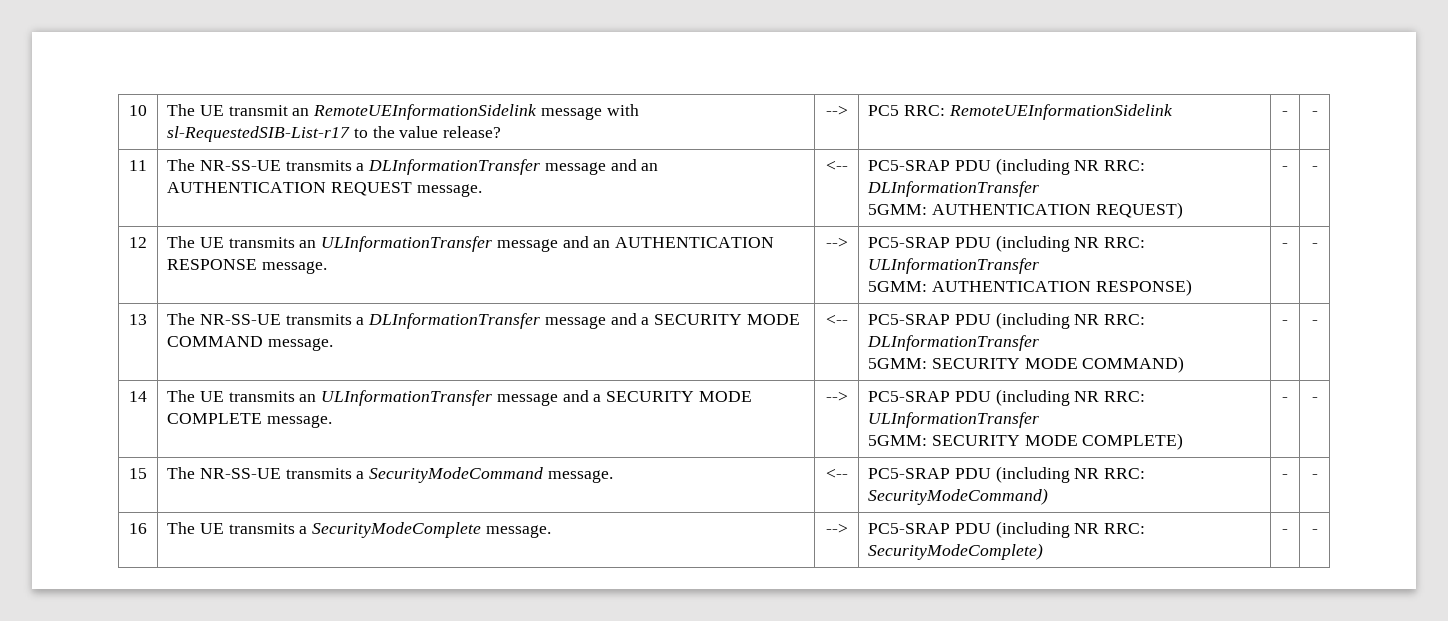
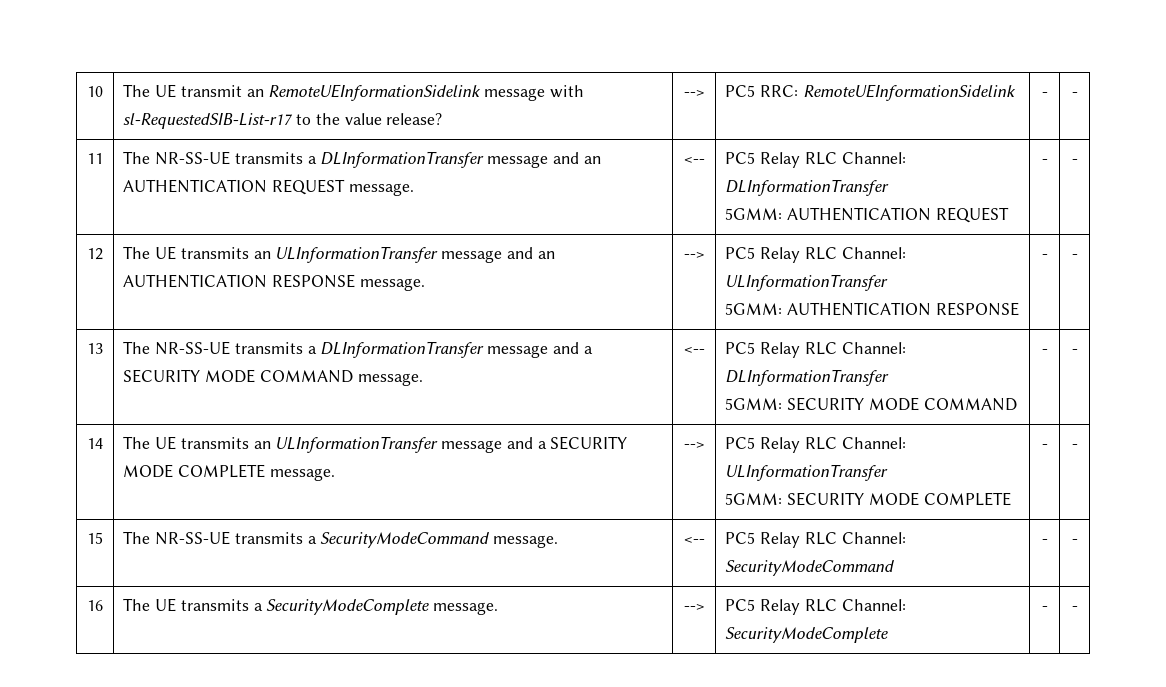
[868,158,1146,175] PC5-SRAP PDU (including NR RRC: -> [725,152,906,168] PC5 Relay RLC Channel:
[1095,202,1183,219] REQUEST) -> [935,207,1009,223] REQUEST
[868,235,1146,252] PC5-SRAP PDU (including NR RRC: -> [725,247,906,263] PC5 Relay RLC Channel:
[1095,279,1192,296] RESPONSE) -> [935,302,1019,316] RESPONSE
[868,312,1146,329] PC5-SRAP PDU (including NR RRC: -> [725,342,906,358] PC5 Relay RLC Channel:
[1082,356,1185,373] COMMAND) -> [923,398,1017,411] COMMAND
[868,389,1146,406] PC5-SRAP PDU (including NR RRC: -> [725,437,906,453] PC5 Relay RLC Channel:
[1082,433,1184,450] COMPLETE) -> [923,492,1011,506] COMPLETE
[868,466,1146,483] [868,488,1049,505] PC5-SRAP PDU (including NR RRC: SecurityModeCommand) -> [725,532,906,548] [725,560,896,576] PC5 Relay RLC Channel: SecurityModeCommand
[868,521,1146,538] [868,543,1044,560] PC5-SRAP PDU (including NR RRC: SecurityModeComplete) -> [725,599,906,615] [725,627,889,643] PC5 Relay RLC Channel: SecurityModeComplete

